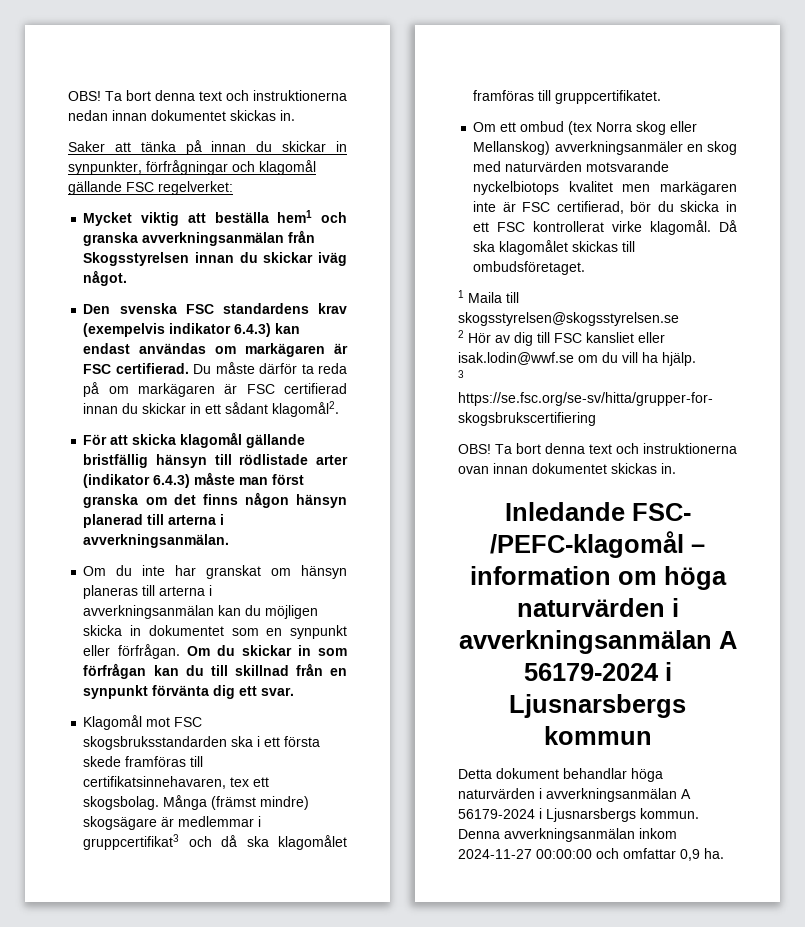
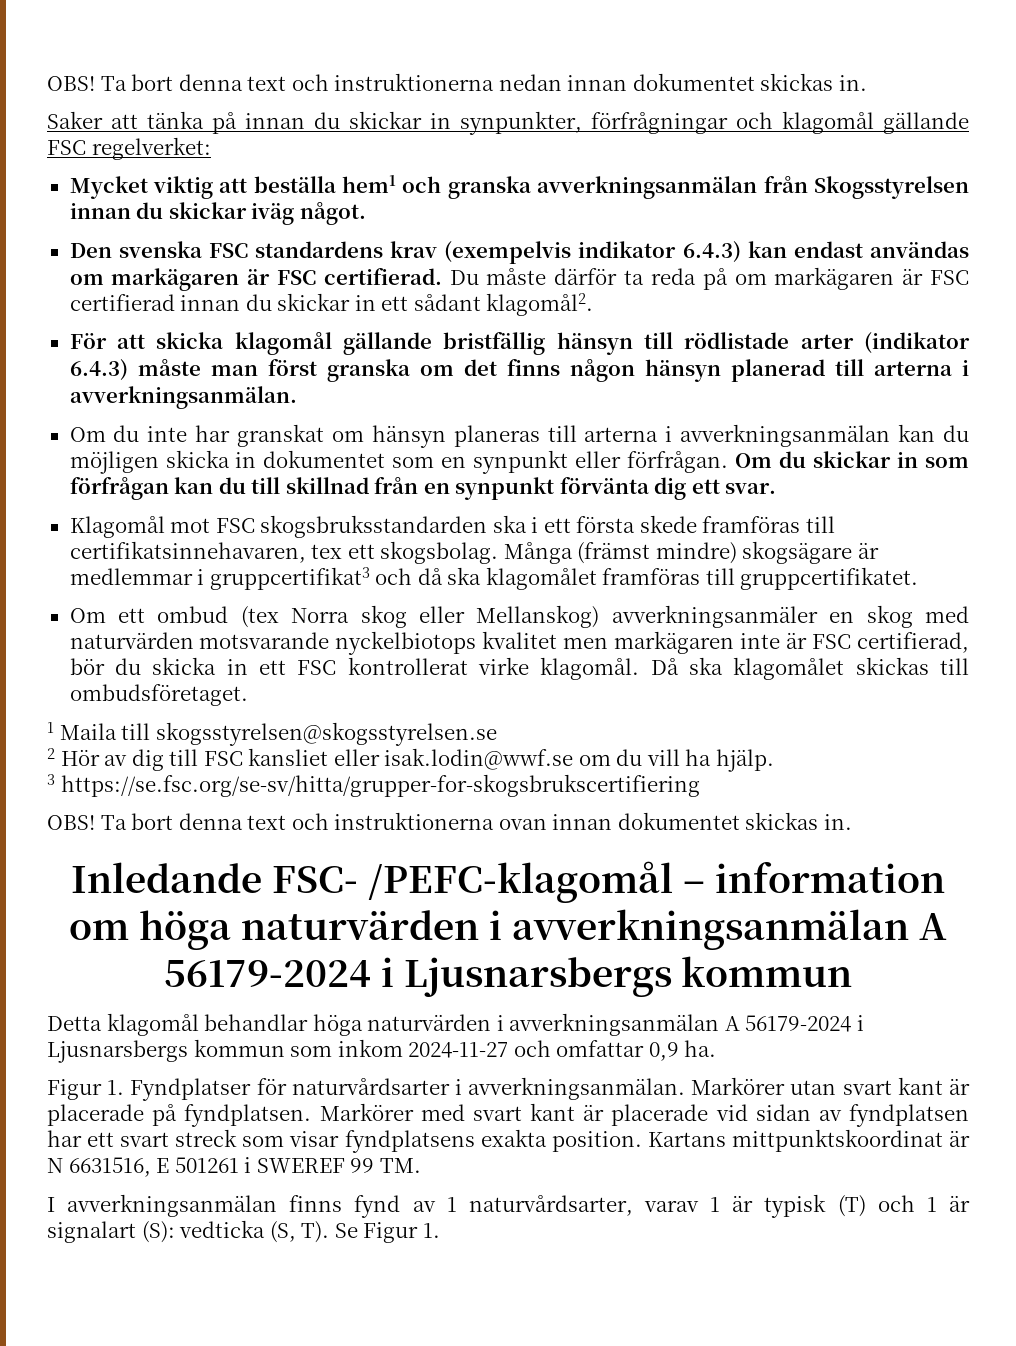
[496,768,559,779] dokument -> [106,1013,199,1036] klagomål
[640,808,699,819] [458,828,635,842] kommun. Denna avverkningsanmälan -> [193,1039,333,1057] kommun som
[536,849,592,859] 00:00:00 -> (509, 1050) none
(724, 853) none -> [47,1077,970,1101] [47,1103,969,1127] [47,1129,971,1153] [47,1157,421,1177] [47,1194,970,1218] [47,1220,440,1243] // Figur 1. Fyndplatser för naturvårdsarter i avverkningsanmälan. Markörer utan svart kant är placerade på fyndplatsen. Markörer med svart kant är placerade vid sidan av fyndplatsen har ett svart streck som visar fyndplatsens exakta position. Kartans mittpunktskoordinat är N 6631516, E 501261 i SWEREF 99 TM. // I avverkningsanmälan finns fynd av 1 naturvårdsarter, varav 1 är typisk (T) och 1 är signalart (S): vedticka (S, T). Se Figur 1.

